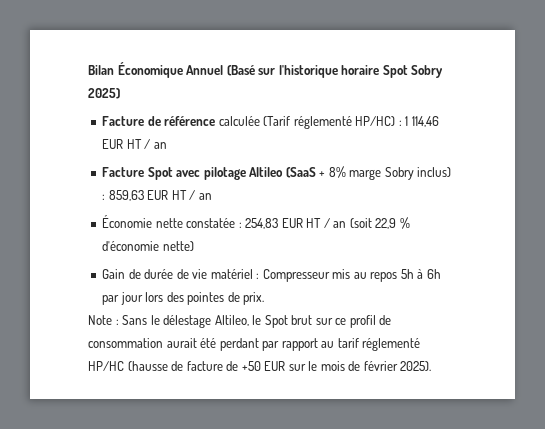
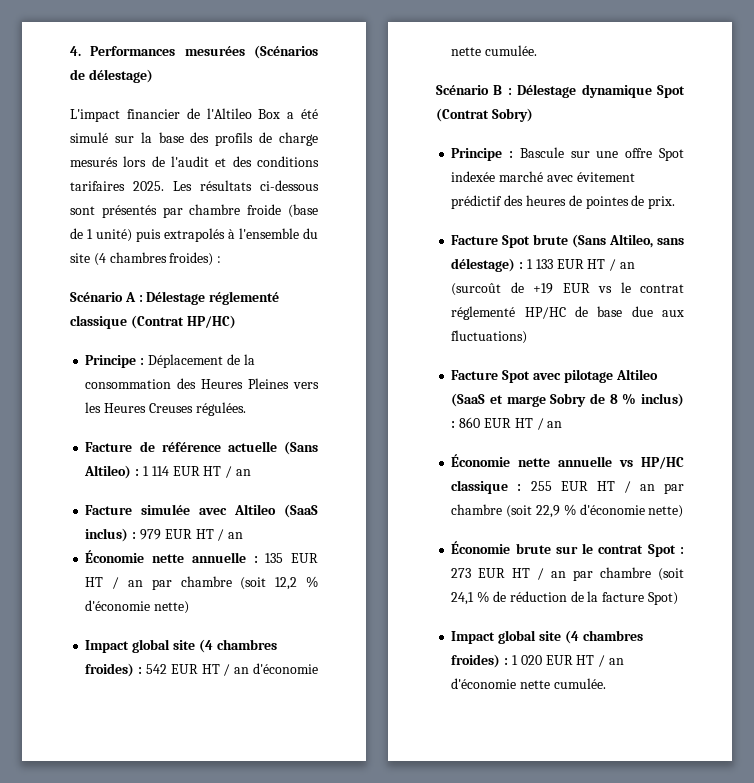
[88,62,444,78] [88,88,120,99] Bilan Économique Annuel (Basé sur l'historique horaire Spot Sobry 2025) -> [70,45,318,59] [70,69,153,83] [70,108,318,122] [70,132,318,146] [70,156,319,167] [70,180,319,191] [70,204,318,218] [70,228,318,242] [70,252,222,266] [70,291,280,305] [70,315,236,329] [85,354,255,368] [85,378,319,389] [85,402,246,416] 4. Performances mesurées (Scénarios de délestage) // L'impact financier de l'Altileo Box a été simulé sur la base des profils de charge mesurés lors de l'audit et des conditions tarifaires 2025. Les résultats ci-dessous sont présentés par chambre froide (base de 1 unité) puis extrapolés à l'ensemble du site (4 chambres froides) : // Scénario A : Délestage réglementé classique (Contrat HP/HC) // Principe : Déplacement de la consommation des Heures Pleines vers les Heures Creuses régulées.
[218,116,439,129] [102,139,167,149] calculée (Tarif réglementé HP/HC) : 1 114,46 EUR HT / an -> [227,441,318,455] [84,465,251,479] [85,504,318,518] [85,528,244,542] [85,550,318,563] [85,576,318,590] [85,600,190,614] [85,639,277,653] [85,663,318,677] [451,45,538,56] [436,84,685,98] [436,108,533,122] [451,147,684,161] [451,171,635,182] [451,195,676,209] [451,234,684,248] [451,258,635,272] [451,282,684,296] [451,306,684,320] [451,330,528,344] actuelle (Sans Altileo) : 1 114 EUR HT / an // Facture simulée avec Altileo (SaaS inclus) : 979 EUR HT / an // Économie nette annuelle : 135 EUR HT / an par chambre (soit 12,2 % d'économie nette) // Impact global site (4 chambres froides) : 542 EUR HT / an d'économie nette cumulée. // Scénario B : Délestage dynamique Spot (Contrat Sobry) // Principe : Bascule sur une offre Spot indexée marché avec évitement prédictif des heures de pointes de prix. // Facture Spot brute (Sans Altileo, sans délestage) : 1 133 EUR HT / an (surcoût de +19 EUR vs le contrat réglementé HP/HC de base due aux fluctuations)
[319,166,452,180] [102,190,212,201] [102,215,347,229] + 8% marge Sobry inclus) : 859,63 EUR HT / an // Économie nette constatée : 254,83 EUR HT / an -> [490,393,684,407] [451,417,563,430] [451,454,684,469] [451,480,684,494] [451,504,503,515] et marge Sobry de 8 % inclus) : 860 EUR HT / an // Économie nette annuelle vs HP/HC classique : 255 EUR HT / an par chambre
[102,269,441,282] [102,292,265,305] [88,315,392,328] [88,338,421,351] [88,361,432,371] Gain de durée de vie matériel : Compresseur mis au repos 5h à 6h par jour lors des pointes de prix. // Note : Sans le délestage Altileo, le Spot brut sur ce profil de consommation aurait été perdant par rapport au tarif réglementé HP/HC (hausse de facture de +50 EUR sur le mois de février 2025). -> [451,541,684,557] [451,567,684,581] [451,591,678,605] [451,630,643,644] [451,654,624,668] [451,678,606,689] Économie brute sur le contrat Spot : 273 EUR HT / an par chambre (soit 24,1 % de réduction de la facture Spot) // Impact global site (4 chambres froides) : 1 020 EUR HT / an d'économie nette cumulée.

